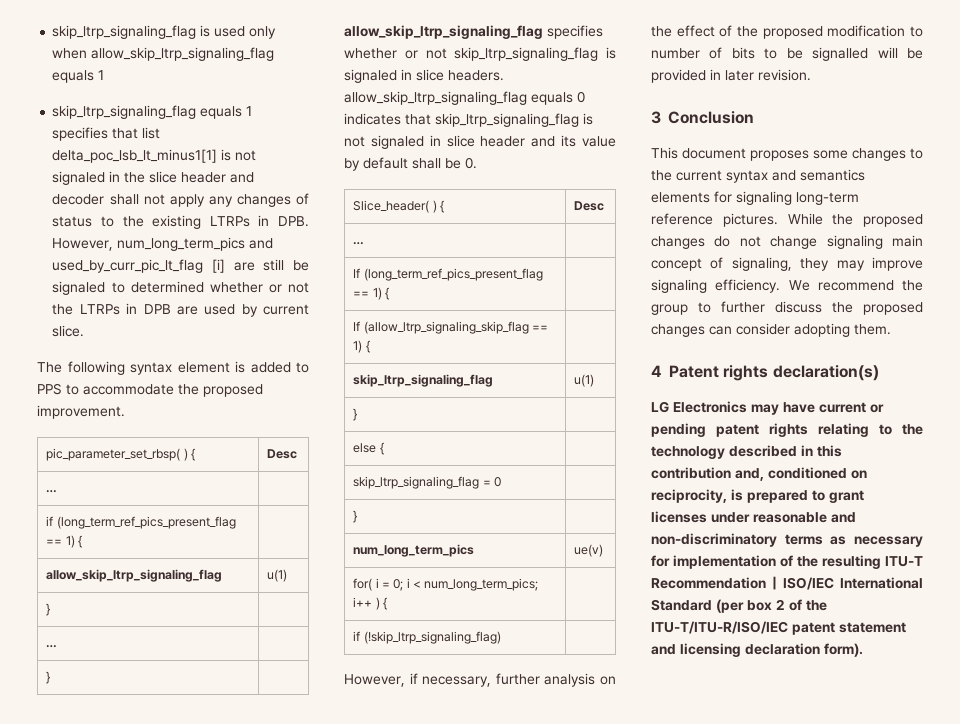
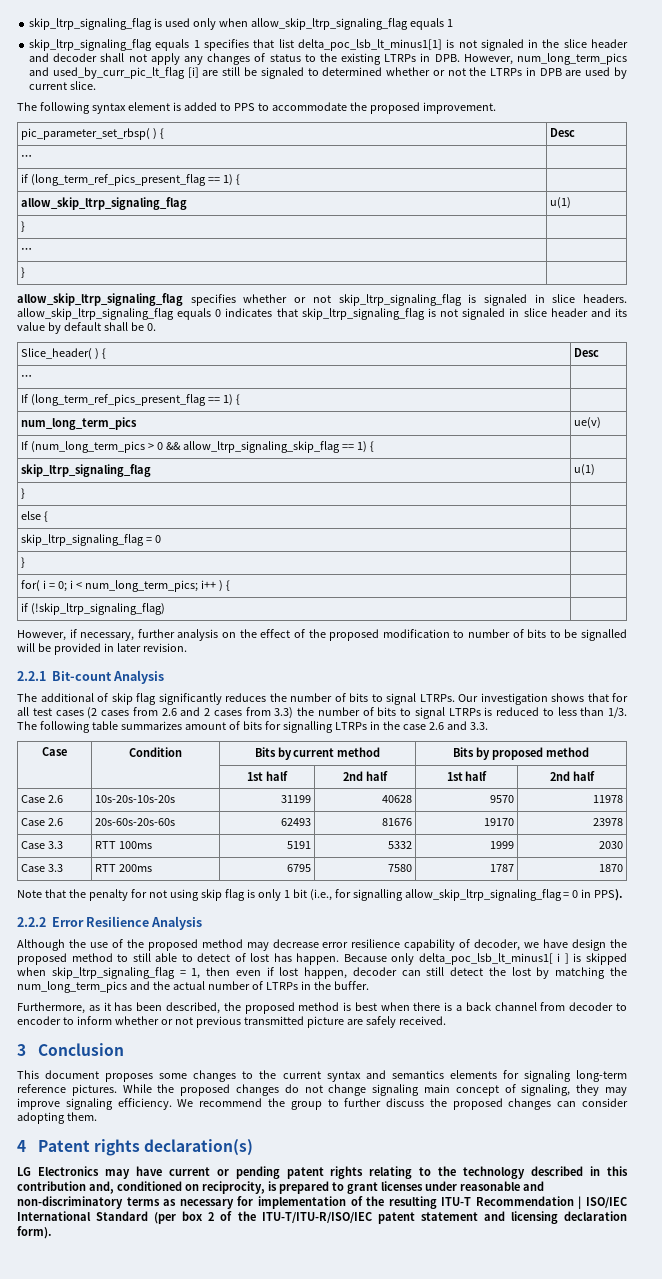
[353,321,529,334] // If (allow_ltrp_signaling_skip_flag -> [21,417,138,430] [574,417,602,429] [21,441,341,453] // num_long_term_pics | ue(v) // If (num_long_term_pics > 0 && allow_ltrp_signaling_skip_flag
[353,544,475,557] [574,544,604,557] // num_long_term_pics | ue(v) -> (26, 562) none
(811, 75) none -> [17,670,164,684] [17,693,628,705] [17,707,627,719] [17,721,488,733] [42,747,67,756] [129,747,182,757] [254,747,381,760] [453,747,589,760] [247,771,288,781] [343,771,388,781] [446,771,488,781] [550,771,595,781] [21,795,64,803] [95,795,176,803] [280,795,311,803] [381,795,412,803] [489,795,514,803] [592,795,623,803] [21,818,64,826] [95,818,176,826] [280,818,311,826] [381,818,412,826] [483,818,514,826] [592,818,623,826] [21,841,64,849] [95,841,153,849] [286,841,311,849] [387,841,412,849] [489,841,514,849] [598,841,623,849] [21,864,64,872] [95,864,153,872] [286,864,311,872] [387,864,412,872] [489,864,514,872] [598,864,623,872] [17,889,624,901] [17,916,203,930] [17,939,628,951] [17,953,627,965] [17,967,627,979] [17,981,369,993] [17,1002,627,1014] [17,1016,446,1028] // 2.2.1 Bit-count Analysis // The additional of skip flag significantly reduces the number of bits to signal LTRPs. Our investigation shows that for all test cases (2 cases from 2.6 and 2 cases from 3.3) the number of bits to signal LTRPs is reduced to less than 1/3. The following table summarizes amount of bits for signalling LTRPs in the case 2.6 and 3.3. // Case | Condition | Bits by current method | Bits by proposed method // | | 1st half | 2nd half | 1st half | 2nd half // Case 2.6 | 10s-20s-10s-20s | 31199 | 40628 | 9570 | 11978 // Case 2.6 | 20s-60s-20s-60s | 62493 | 81676 | 19170 | 23978 // Case 3.3 | RTT 100ms | 5191 | 5332 | 1999 | 2030 // Case 3.3 | RTT 200ms | 6795 | 7580 | 1787 | 1870 // Note that the penalty for not using skip flag is only 1 bit (i.e., for signalling allow_skip_ltrp_signaling_flag = 0 in PPS). // 2.2.2 Error Resilience Analysis // Although the use of the proposed method may decrease error resilience capability of decoder, we have design the proposed method to still able to detect of lost has happen. Because only delta_poc_lsb_lt_minus1[ i ] is skipped when skip_ltrp_signaling_flag = 1, then even if lost happen, decoder can still detect the lost by matching the num_long_term_pics and the actual number of LTRPs in the buffer. // Furthermore, as it has been described, the proposed method is best when there is a back channel from decoder to encoder to inform whether or not previous transmitted picture are safely received.

